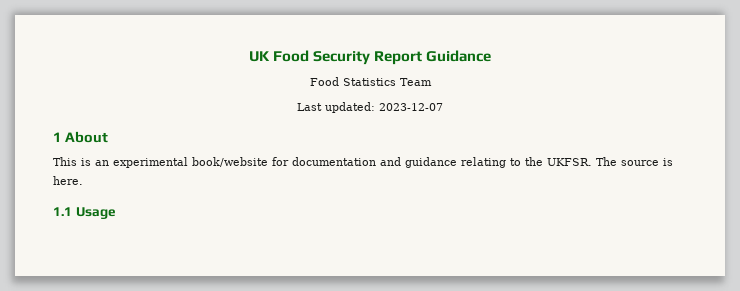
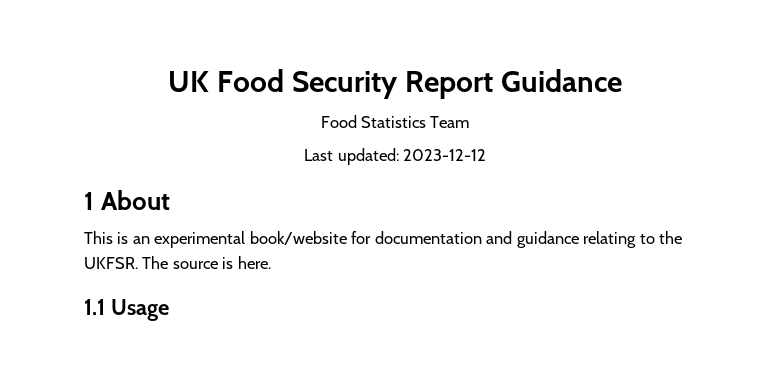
[379,103,443,111] 2023-12-07 -> [402,149,486,161] 2023-12-12

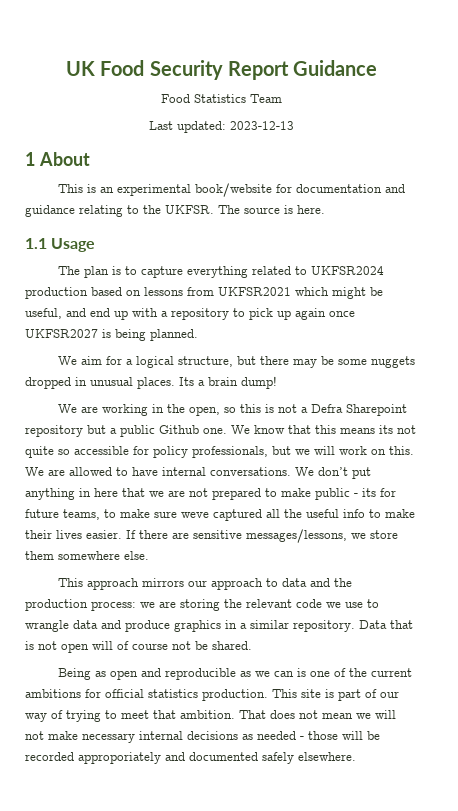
[402,149,486,161] 2023-12-12 -> [230,121,294,130] 2023-12-13
(169, 310) none -> [58,266,385,278] [25,287,383,299] [25,308,355,320] [25,329,198,341] [58,356,416,368] [25,376,277,389] [58,404,408,416] [25,425,416,437] [25,446,414,458] [25,467,371,479] [25,488,396,500] [25,509,415,521] [25,529,398,543] [25,551,149,560] [58,578,353,590] [25,599,379,611] [25,620,413,632] [25,641,252,653] [58,668,413,680] [25,689,399,701] [25,710,396,722] [25,731,380,743] [25,752,356,764] // The plan is to capture everything related to UKFSR2024 production based on lessons from UKFSR2021 which might be useful, and end up with a repository to pick up again once UKFSR2027 is being planned. // We aim for a logical structure, but there may be some nuggets dropped in unusual places. Its a brain dump! // We are working in the open, so this is not a Defra Sharepoint repository but a public Github one. We know that this means its not quite so accessible for policy professionals, but we will work on this. We are allowed to have internal conversations. We don’t put anything in here that we are not prepared to make public - its for future teams, to make sure weve captured all the useful info to make their lives easier. If there are sensitive messages/lessons, we store them somewhere else. // This approach mirrors our approach to data and the production process: we are storing the relevant code we use to wrangle data and produce graphics in a similar repository. Data that is not open will of course not be shared. // Being as open and reproducible as we can is one of the current ambitions for official statistics production. This site is part of our way of trying to meet that ambition. That does not mean we will not make necessary internal decisions as needed - those will be recorded approporiately and documented safely elsewhere.

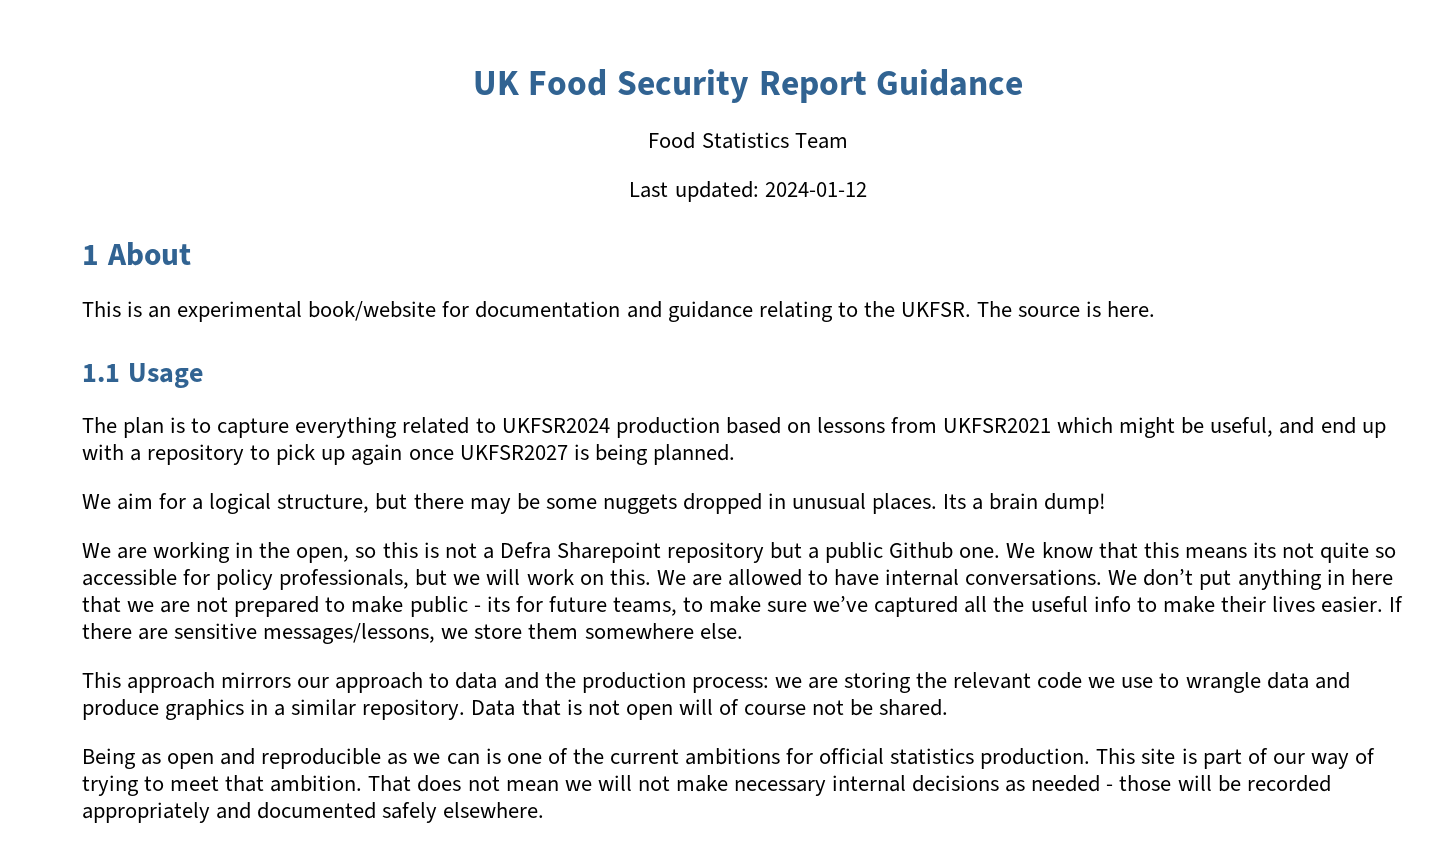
[230,121,294,130] 2023-12-13 -> [764,182,867,197] 2024-01-12
[181,512,209,518] weve -> [813,596,869,612] we’ve
[78,752,161,764] approporiately -> [82,802,210,823] appropriately

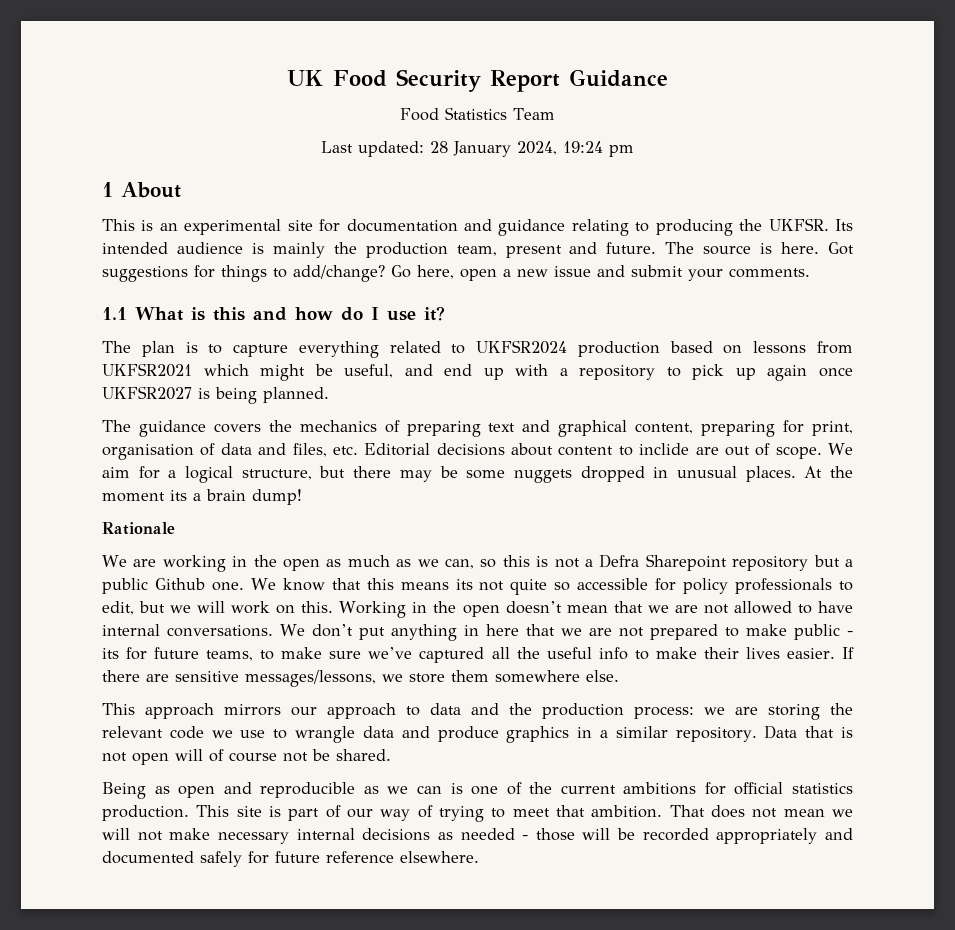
[764,182,867,197] 2024-01-12 -> [430,141,634,157] 28 January 2024, 19:24 pm
[308,301,437,321] book/website -> [287,220,313,231] site
(858, 309) none -> [655,219,733,236] producing
[976,301,1156,317] [82,363,204,388] The source is here. // 1.1 Usage -> [835,219,854,231] [102,242,855,258] [102,265,810,282] [102,306,445,321] Its intended audience is mainly the production team, present and future. The source is here. Got suggestions for things to add/change? Go here, open a new issue and submit your comments. // 1.1 What is this and how do I use it?
(735, 454) none -> [102,420,853,437] [102,443,822,460] The guidance covers the mechanics of preparing text and graphical content, preparing for print, organisation of data and files, etc. Editorial decisions about content to inclide are out of scope.
[943,494,967,509] Its -> [804,466,853,478] [102,490,187,502] At the moment its
(1107, 503) none -> [102,522,175,535] // Rationale
[296,547,350,563] open, -> [282,555,474,571] open as much as we can,
[279,569,410,590] professionals, -> [735,578,853,594] [102,601,134,615] professionals to edit,
[656,570,722,586] We are -> [339,601,729,618] Working in the open doesn’t mean that we are not
(438, 812) none -> [248,851,394,864] for future reference

